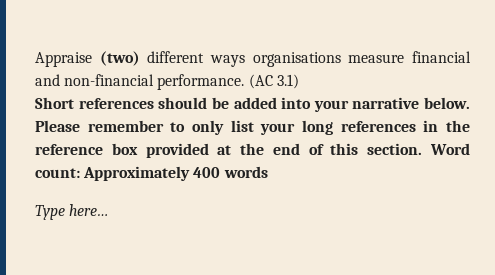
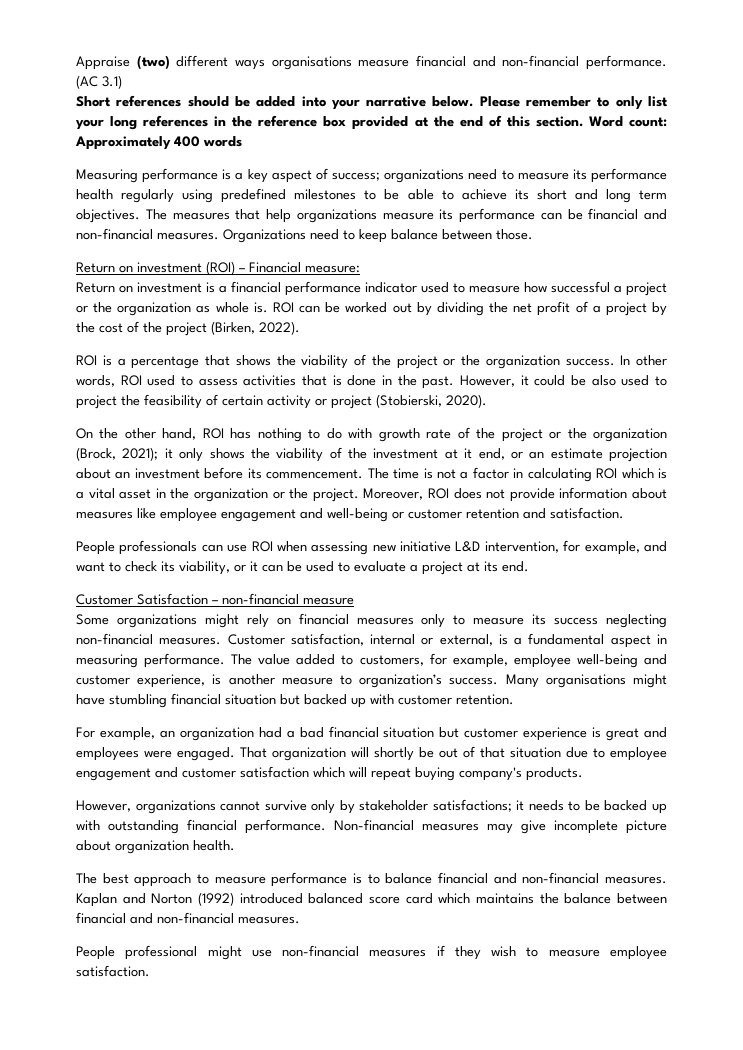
[35,204,110,220] Type here… -> [76,168,667,183] [76,188,667,203] [76,208,667,223] [76,228,533,243] [76,261,360,275] [76,281,667,296] [76,301,667,316] [76,321,300,336] [76,354,667,369] [76,375,668,389] [76,394,487,409] [76,427,668,442] [76,447,667,462] [76,467,667,482] [76,487,668,502] [76,507,624,522] [76,540,667,555] [76,561,529,575] [76,593,354,605] [76,613,667,628] [76,633,667,648] [76,653,667,668] [76,674,667,688] [76,693,514,708] [76,726,667,741] [76,746,667,761] [76,766,583,781] [76,799,668,814] [76,819,667,834] [76,840,235,854] [76,872,668,887] [76,892,668,907] [76,912,300,924] [76,945,667,960] [76,965,150,977] Measuring performance is a key aspect of success; organizations need to measure its performance health regularly using predefined milestones to be able to achieve its short and long term objectives. The measures that help organizations measure its performance can be financial and non-financial measures. Organizations need to keep balance between those. // Return on investment (ROI) – Financial measure: // Return on investment is a financial performance indicator used to measure how successful a project or the organization as whole is. ROI can be worked out by dividing the net profit of a project by the cost of the project (Birken, 2022). // ROI is a percentage that shows the viability of the project or the organization success. In other words, ROI used to assess activities that is done in the past. However, it could be also used to project the feasibility of certain activity or project (Stobierski, 2020). // On the other hand, ROI has nothing to do with growth rate of the project or the organization (Brock, 2021); it only shows the viability of the investment at it end, or an estimate projection about an investment before its commencement. The time is not a factor in calculating ROI which is a vital asset in the organization or the project. Moreover, ROI does not provide information about measures like employee engagement and well-being or customer retention and satisfaction. // People professionals can use ROI when assessing new initiative L&D intervention, for example, and want to check its viability, or it can be used to evaluate a project at its end. // Customer Satisfaction – non-financial measure // Some organizations might rely on financial measures only to measure its success neglecting non-financial measures. Customer satisfaction, internal or external, is a fundamental aspect in measuring performance. The value added to customers, for example, employee well-being and customer experience, is another measure to organization’s success. Many organisations might have stumbling financial situation but backed up with customer retention. // For example, an organization had a bad financial situation but customer experience is great and employees were engaged. That organization will shortly be out of that situation due to employee engagement and customer satisfaction which will repeat buying company's products. // However, organizations cannot survive only by stakeholder satisfactions; it needs to be backed up with outstanding financial performance. Non-financial measures may give incomplete picture about organization health. // The best approach to measure performance is to balance financial and non-financial measures. Kaplan and Norton (1992) introduced balanced score card which maintains the balance between financial and non-financial measures. // People professional might use non-financial measures if they wish to measure employee satisfaction.

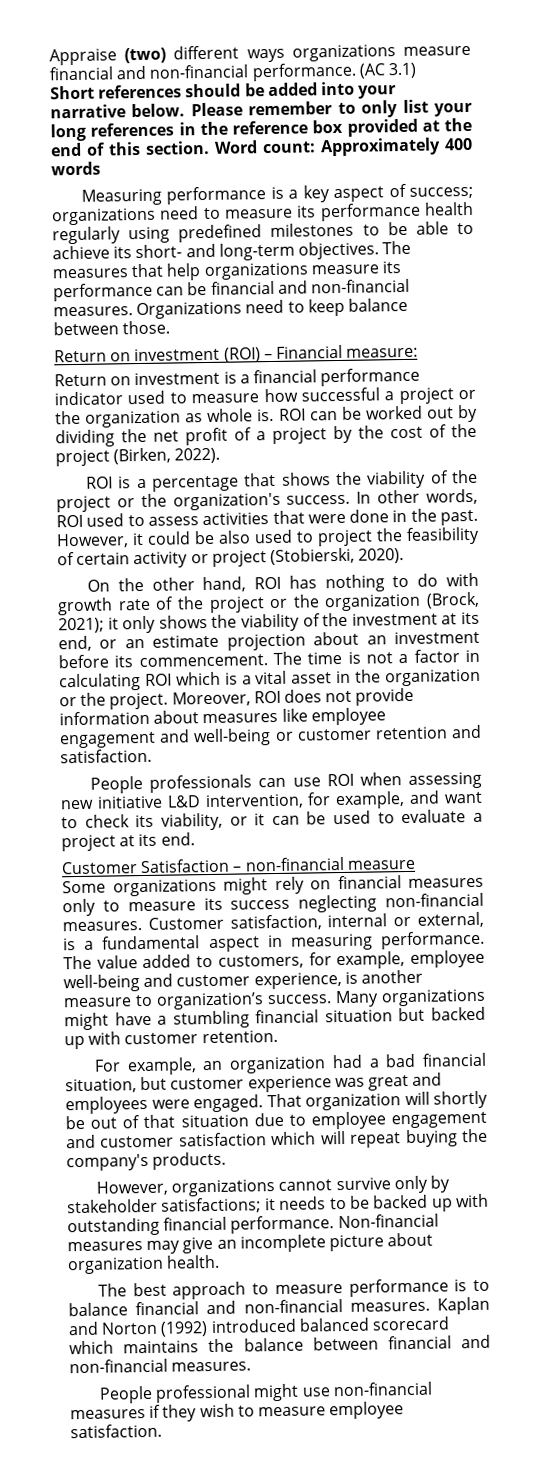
[271,56,352,70] organisations -> [291,44,396,62] organizations
[536,189,667,203] short and long term -> [135,242,295,261] short- and long-term
[485,355,560,369] organization -> [172,492,281,511] organization's
[332,375,342,386] is -> [307,513,346,524] were
[464,448,473,459] it -> [461,611,481,625] its
[545,674,626,688] organisations -> [381,988,486,1007] organizations
(105, 699) none -> [157,1015,168,1025] a
[383,727,435,738] situation -> [65,1078,137,1094] situation,
[592,727,602,738] is -> [334,1077,365,1088] was
(455, 774) none -> [461,1128,488,1143] the
(546, 827) none -> [216,1239,237,1249] an
[369,893,433,904] score card -> [371,1316,450,1331] scorecard

